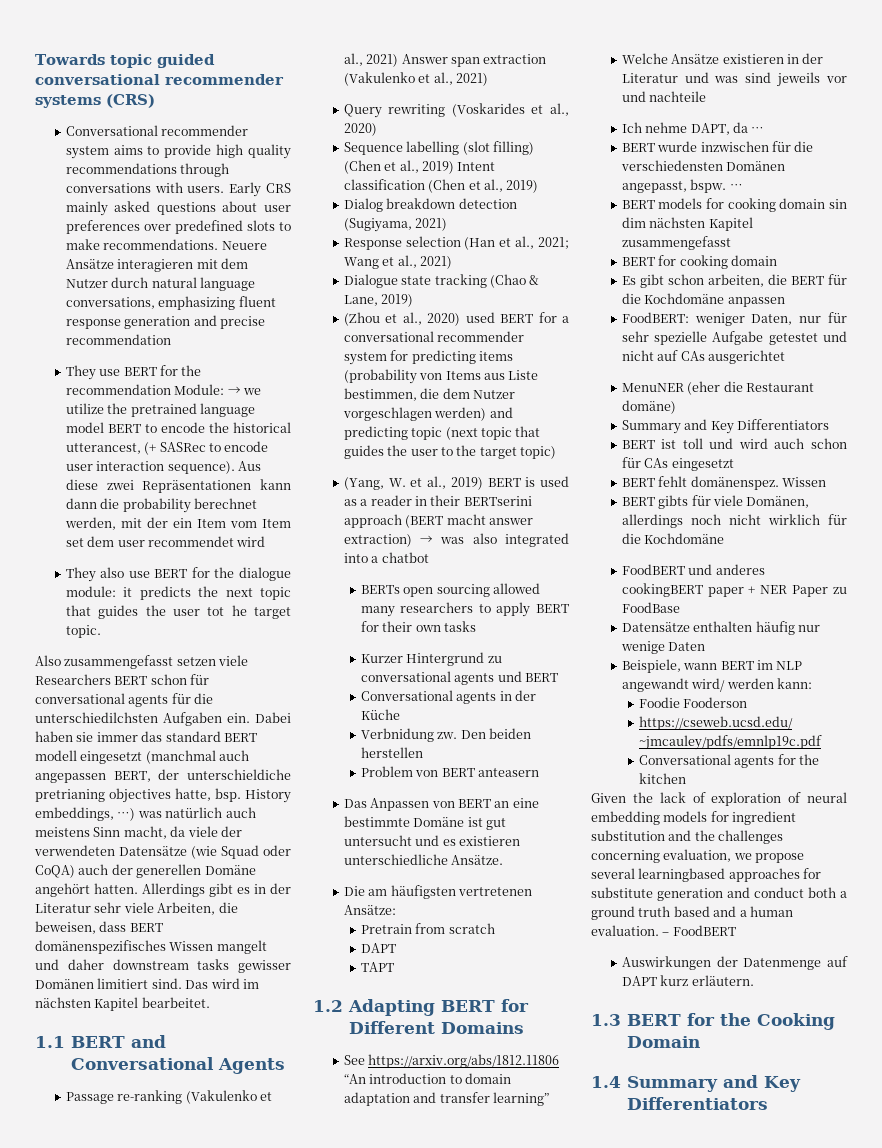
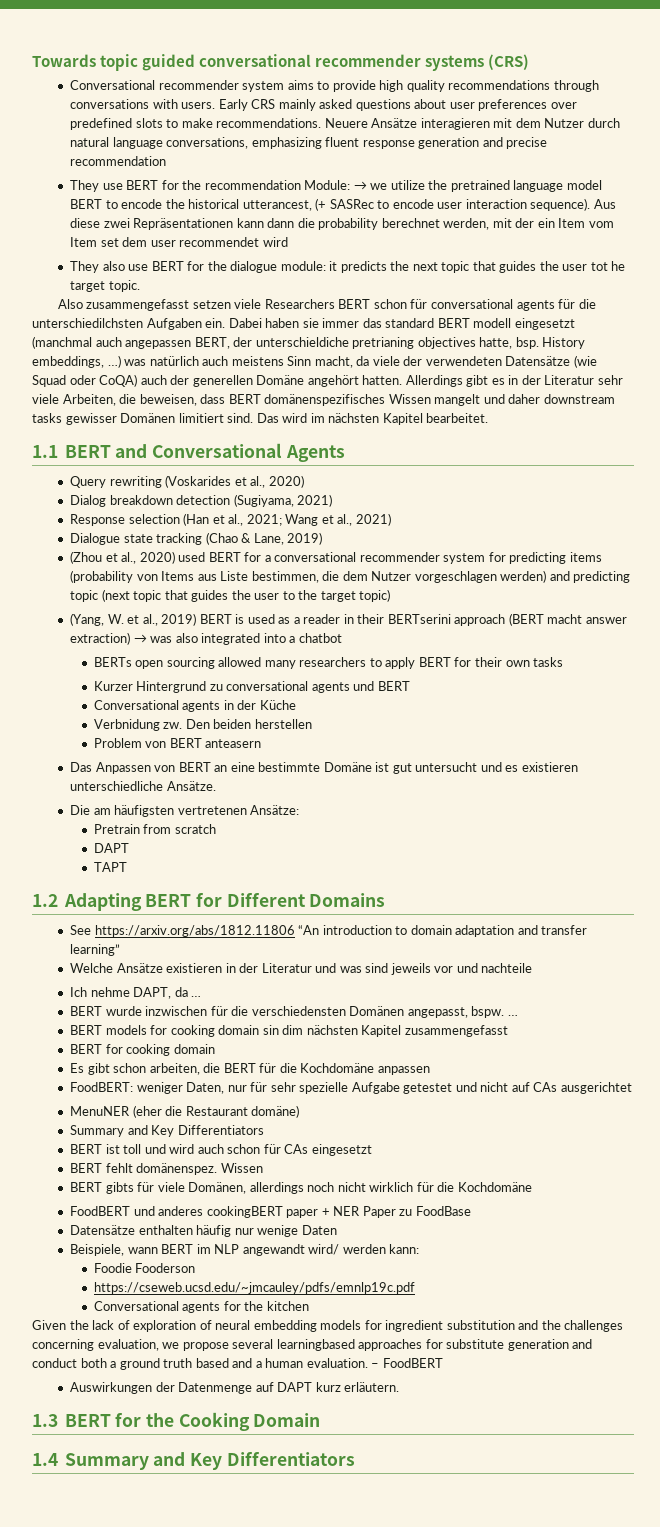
[65,1090,272,1104] [343,53,547,67] [343,72,488,86] // Passage re-ranking (Vakulenko et al., 2021) Answer span extraction (Vakulenko et al., 2021) -> (345, 453) none
[343,141,534,155] [343,160,496,174] [343,179,539,193] // Sequence labelling (slot filling) (Chen et al., 2019) Intent classification (Chen et al., 2019) -> (304, 481) none

